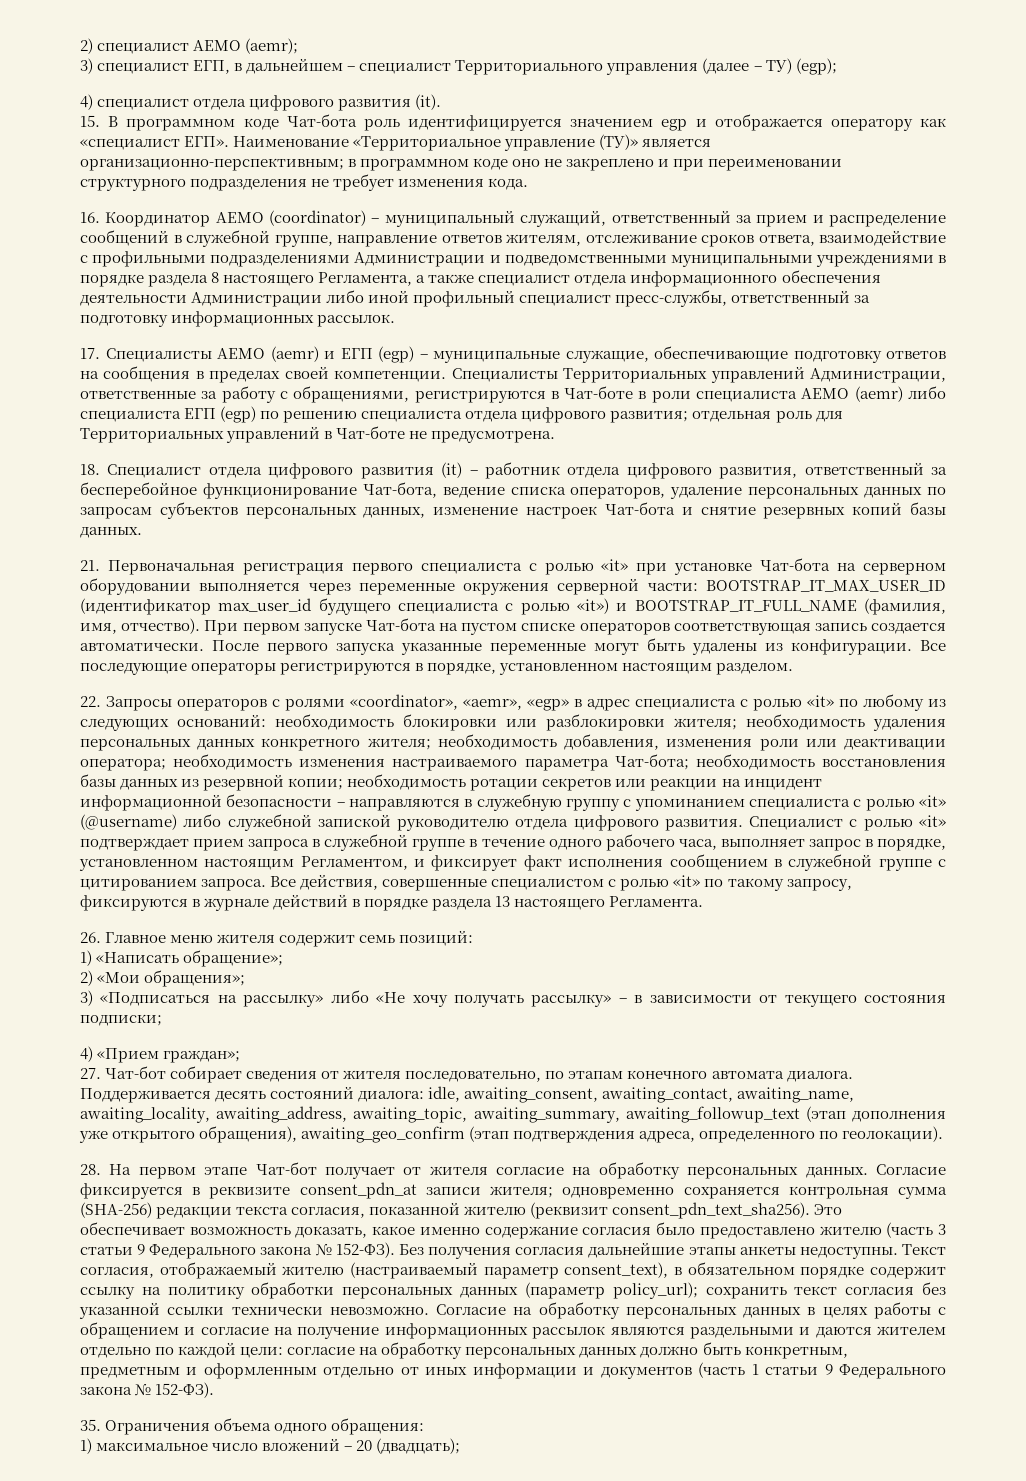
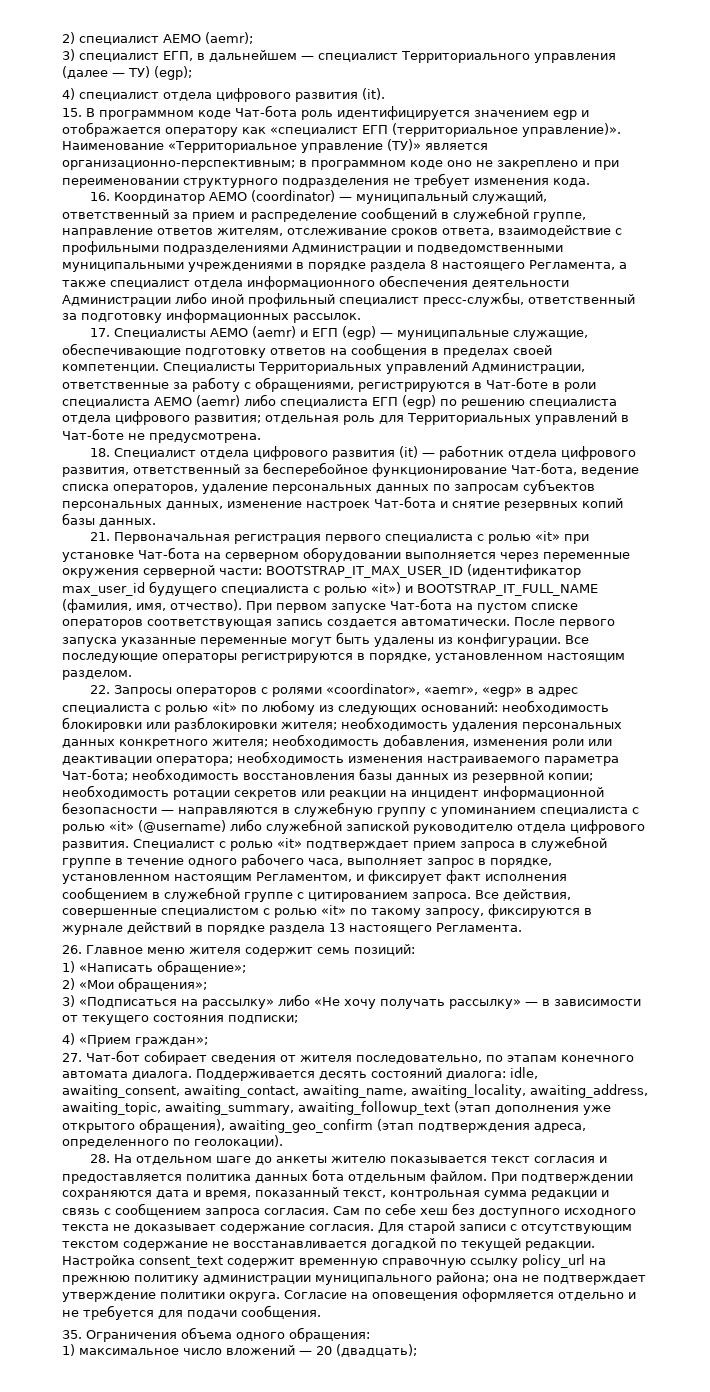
[347,66,356,71] – -> [301,56,314,60] —
[753,66,762,71] – -> [112,73,125,77] —
[184,136,230,147] ЕГП». -> [362,123,621,137] ЕГП (территориальное управление)».
[371,218,380,223] – -> [339,197,353,201] —
[419,354,428,359] – -> [380,333,394,337] —
[469,470,478,475] – -> [422,453,436,457] —
[336,802,345,807] – -> [161,810,174,814] —
[618,998,627,1003] – -> [525,1002,538,1006] —
[138,1162,946,1179] [80,1182,948,1199] [80,1202,843,1219] [80,1222,947,1239] [80,1242,947,1259] [80,1262,946,1279] [80,1282,947,1299] [79,1302,946,1319] [80,1322,947,1339] [80,1342,848,1359] [80,1362,946,1379] [80,1382,215,1398] первом этапе Чат-бот получает от жителя согласие на обработку персональных данных. Согласие фиксируется в реквизите consent_pdn_at записи жителя; одновременно сохраняется контрольная сумма (SHA-256) редакции текста согласия, показанной жителю (реквизит consent_pdn_text_sha256). Это обеспечивает возможность доказать, какое именно содержание согласия было предоставлено жителю (часть 3 статьи 9 Федерального закона № 152-ФЗ). Без получения согласия дальнейшие этапы анкеты недоступны. Текст согласия, отображаемый жителю (настраиваемый параметр consent_text), в обязательном порядке содержит ссылку на политику обработки персональных данных (параметр policy_url); сохранить текст согласия без указанной ссылки технически невозможно. Согласие на обработку персональных данных в целях работы с обращением и согласие на получение информационных рассылок являются раздельными и даются жителем отдельно по каждой цели: согласие на обработку персональных данных должно быть конкретным, предметным и оформленным отдельно от иных информации и документов (часть 1 статьи 9 Федерального закона № 152-ФЗ). -> [136,1156,608,1165] [62,1169,633,1184] [62,1187,609,1200] [62,1203,636,1218] [62,1221,632,1234] [62,1238,595,1251] [62,1254,606,1268] [62,1272,646,1285] [62,1288,636,1302] [62,1305,321,1320] отдельном шаге до анкеты жителю показывается текст согласия и предоставляется политика данных бота отдельным файлом. При подтверждении сохраняются дата и время, показанный текст, контрольная сумма редакции и связь с сообщением запроса согласия. Сам по себе хеш без доступного исходного текста не доказывает содержание согласия. Для старой записи с отсутствующим текстом содержание не восстанавливается догадкой по текущей редакции. Настройка consent_text содержит временную справочную ссылку policy_url на прежнюю политику администрации муниципального района; она не подтверждает утверждение политики округа. Согласие на оповещения оформляется отдельно и не требуется для подачи сообщения.
[344,1446,353,1451] – -> [299,1351,312,1355] —

